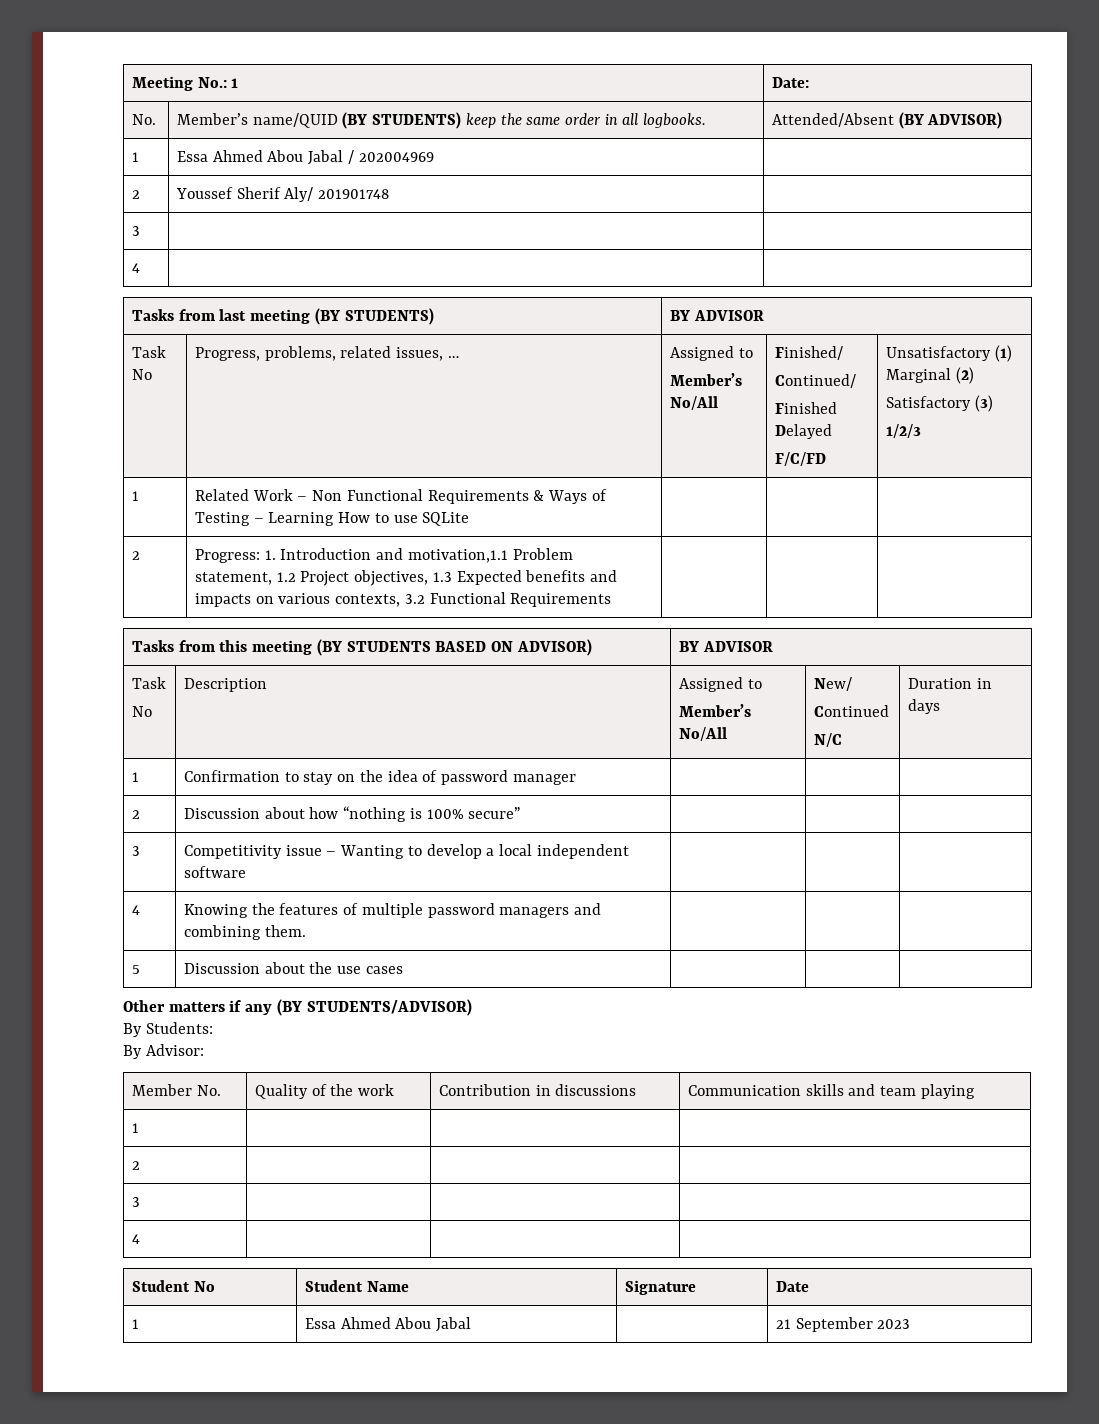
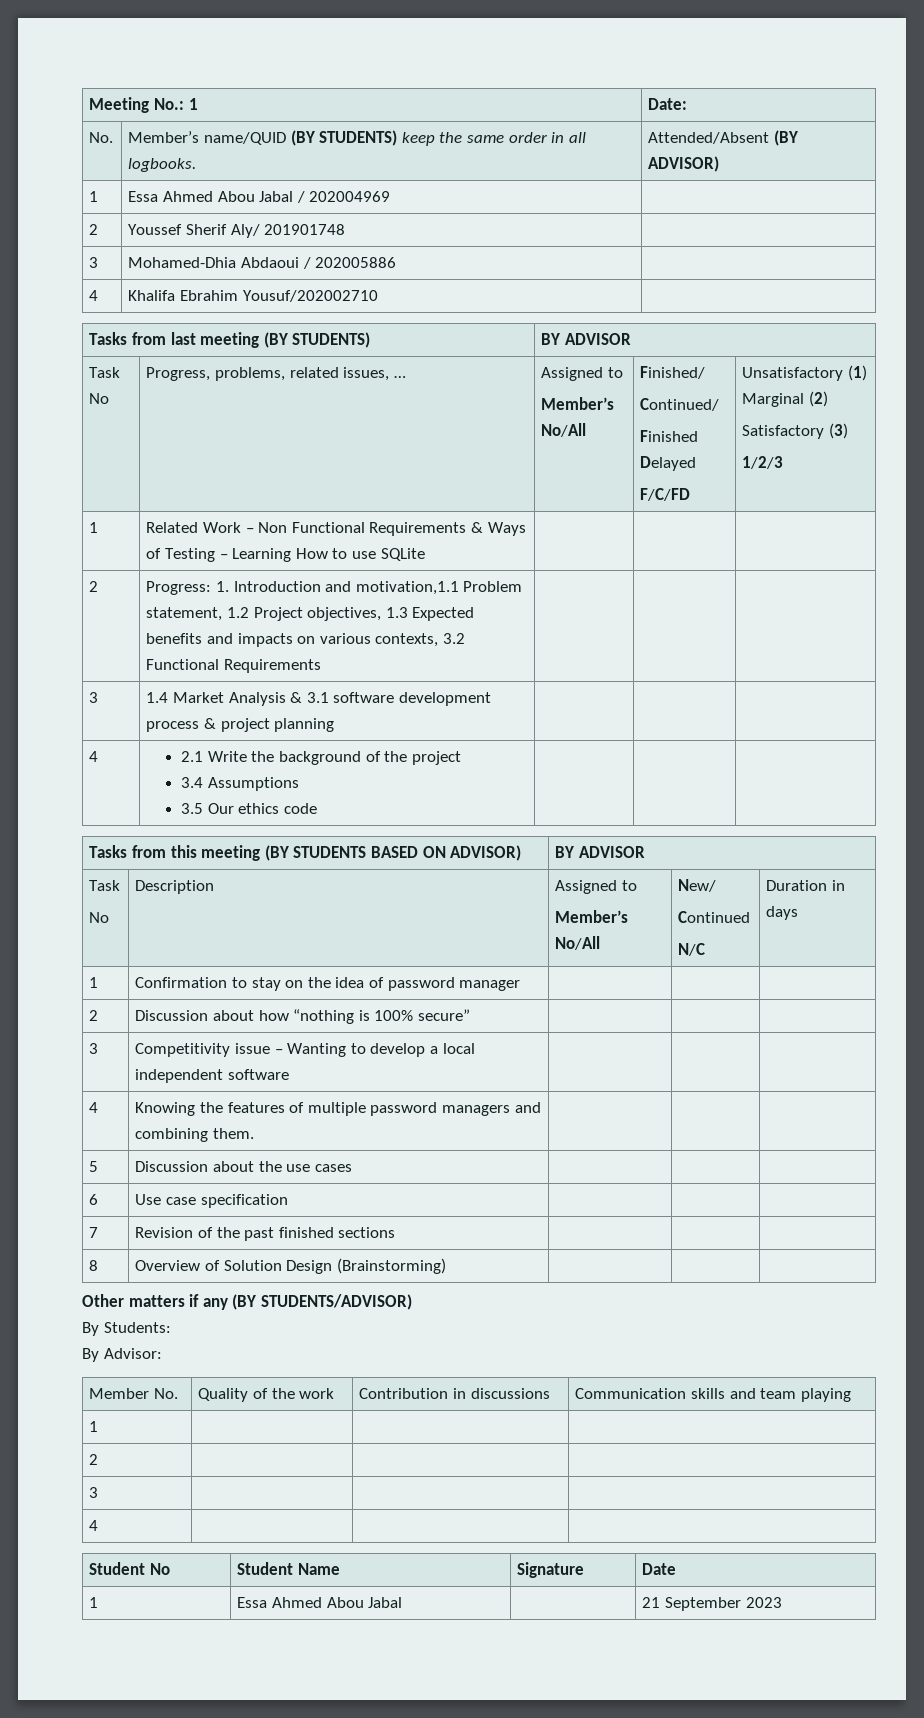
[131,263,140,273] | // 4 | -> [128,257,397,269] [89,290,99,301] [128,290,378,302] Mohamed-Dhia Abdaoui / 202005886 | // 4 | Khalifa Ebrahim Yousuf/202002710
(612, 600) none -> [89,692,99,703] [146,692,491,706] [146,718,335,732] [89,751,99,762] [181,751,461,765] [181,777,299,791] [181,803,317,814] // 3 | 1.4 Market Analysis & 3.1 software development process & project planning | | | // 4 | 2.1 Write the background of the project // 3.4 Assumptions // 3.5 Our ethics code | | |
(403, 970) none -> [89,1194,99,1205] [135,1194,288,1208] [89,1227,99,1238] [135,1227,396,1241] [89,1260,99,1271] [135,1258,446,1274] // 6 | Use case specification | | | // 7 | Revision of the past finished sections | | | // 8 | Overview of Solution Design (Brainstorming) | | |

